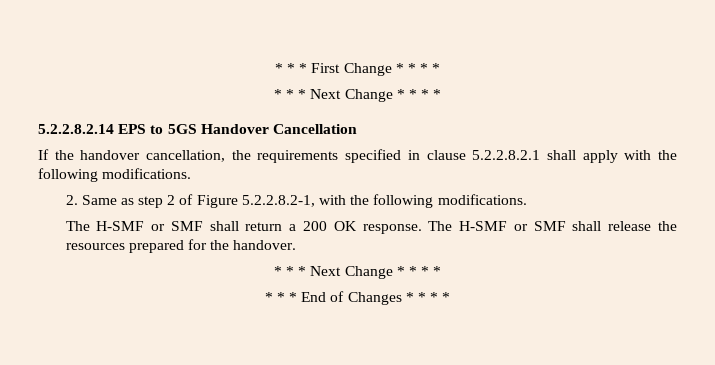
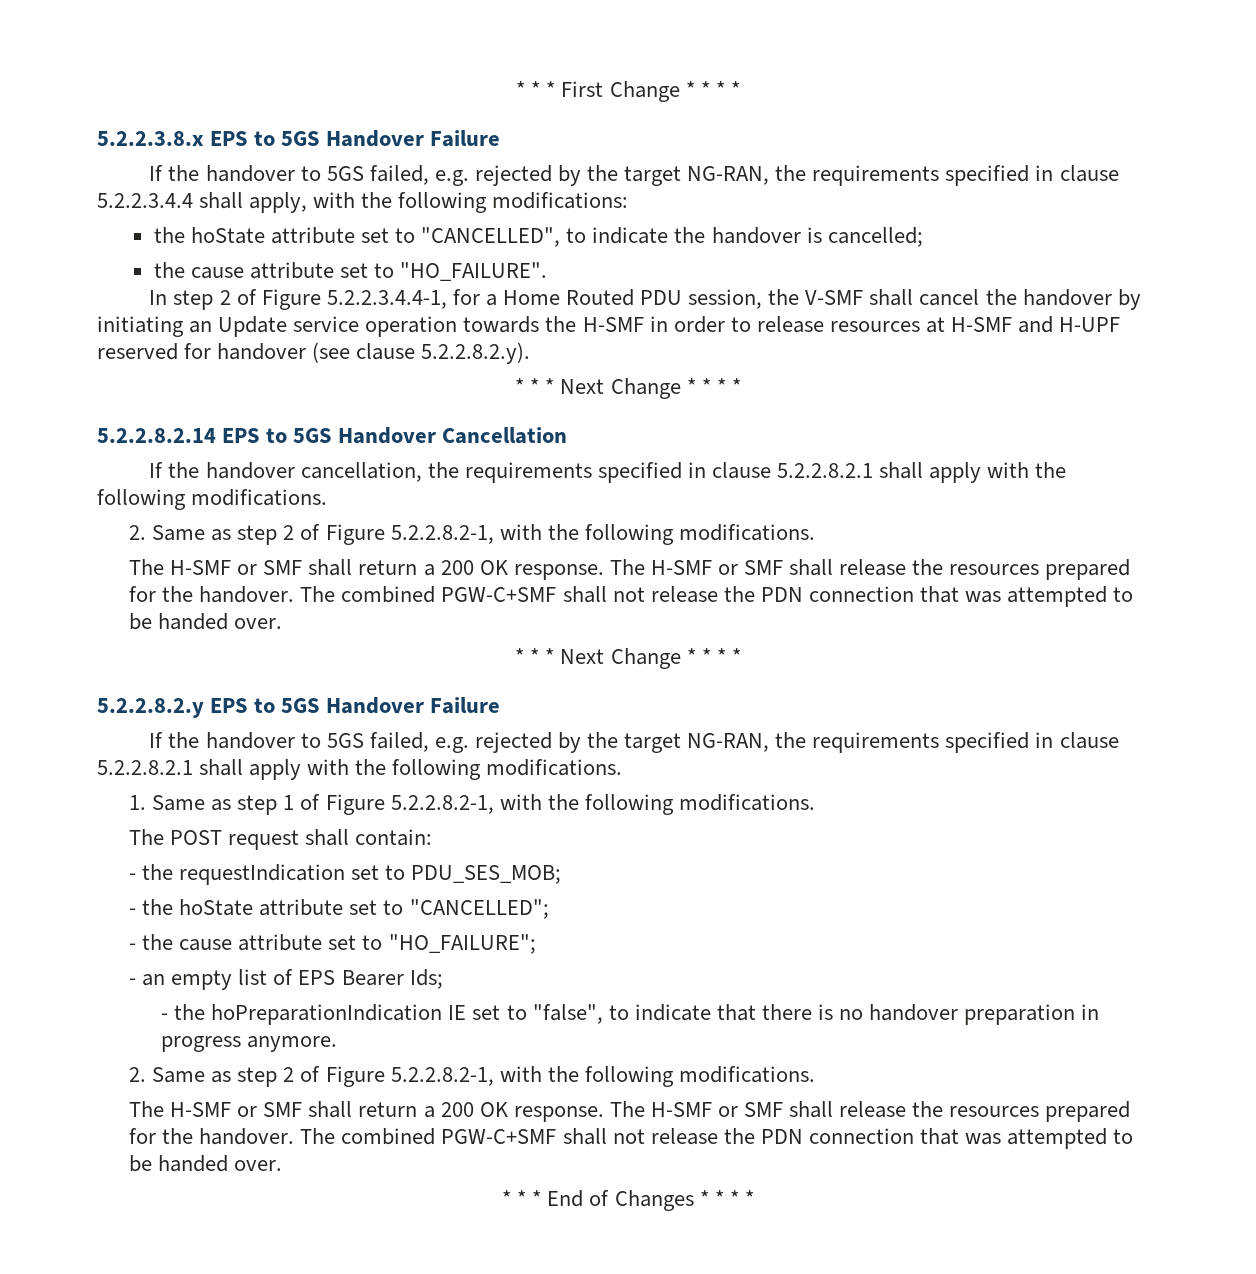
(441, 68) none -> [97,130,501,147] [149,165,1119,186] [97,192,629,213] [153,227,923,247] [153,262,548,281] [149,289,1141,310] [97,316,1121,337] [97,342,531,364] // 5.2.2.3.8.x EPS to 5GS Handover Failure // If the handover to 5GS failed, e.g. rejected by the target NG-RAN, the requirements specified in clause 5.2.2.3.4.4 shall apply, with the following modifications: // the hoState attribute set to "CANCELLED", to indicate the handover is cancelled; // the cause attribute set to "HO_FAILURE". // In step 2 of Figure 5.2.2.3.4.4-1, for a Home Routed PDU session, the V-SMF shall cancel the handover by initiating an Update service operation towards the H-SMF in order to release resources at H-SMF and H-UPF reserved for handover (see clause 5.2.2.8.2.y).
[273,266,442,279] // * * * Next Change * * * * -> [300,586,1134,607] [129,613,283,630] [515,648,741,669] [97,697,501,718] [149,732,1119,753] [97,759,623,780] [129,794,815,815] [129,829,433,850] [129,864,562,885] [129,899,549,919] [129,934,536,954] [129,969,443,990] [161,1004,1100,1025] [161,1036,338,1052] [129,1066,815,1087] [129,1101,1131,1122] [129,1128,1134,1149] [129,1155,283,1172] The combined PGW-C+SMF shall not release the PDN connection that was attempted to be handed over. // * * * Next Change * * * * // 5.2.2.8.2.y EPS to 5GS Handover Failure // If the handover to 5GS failed, e.g. rejected by the target NG-RAN, the requirements specified in clause 5.2.2.8.2.1 shall apply with the following modifications. // 1. Same as step 1 of Figure 5.2.2.8.2-1, with the following modifications. // The POST request shall contain: // - the requestIndication set to PDU_SES_MOB; // - the hoState attribute set to "CANCELLED"; // - the cause attribute set to "HO_FAILURE"; // - an empty list of EPS Bearer Ids; // - the hoPreparationIndication IE set to "false", to indicate that there is no handover preparation in progress anymore. // 2. Same as step 2 of Figure 5.2.2.8.2-1, with the following modifications. // The H-SMF or SMF shall return a 200 OK response. The H-SMF or SMF shall release the resources prepared for the handover. The combined PGW-C+SMF shall not release the PDN connection that was attempted to be handed over.

